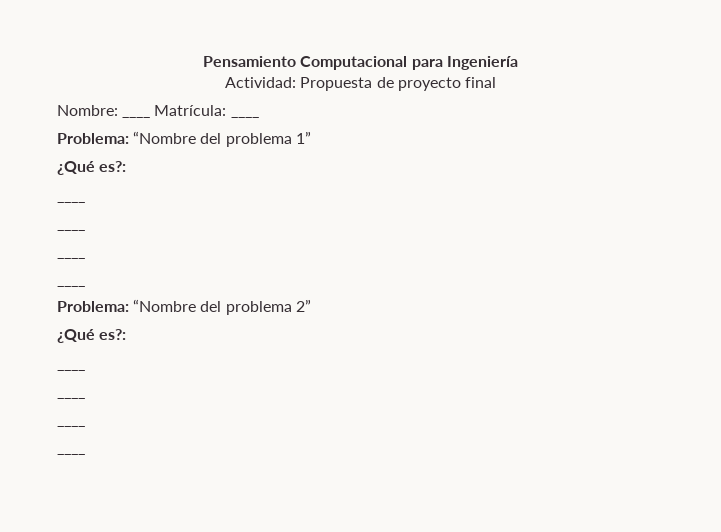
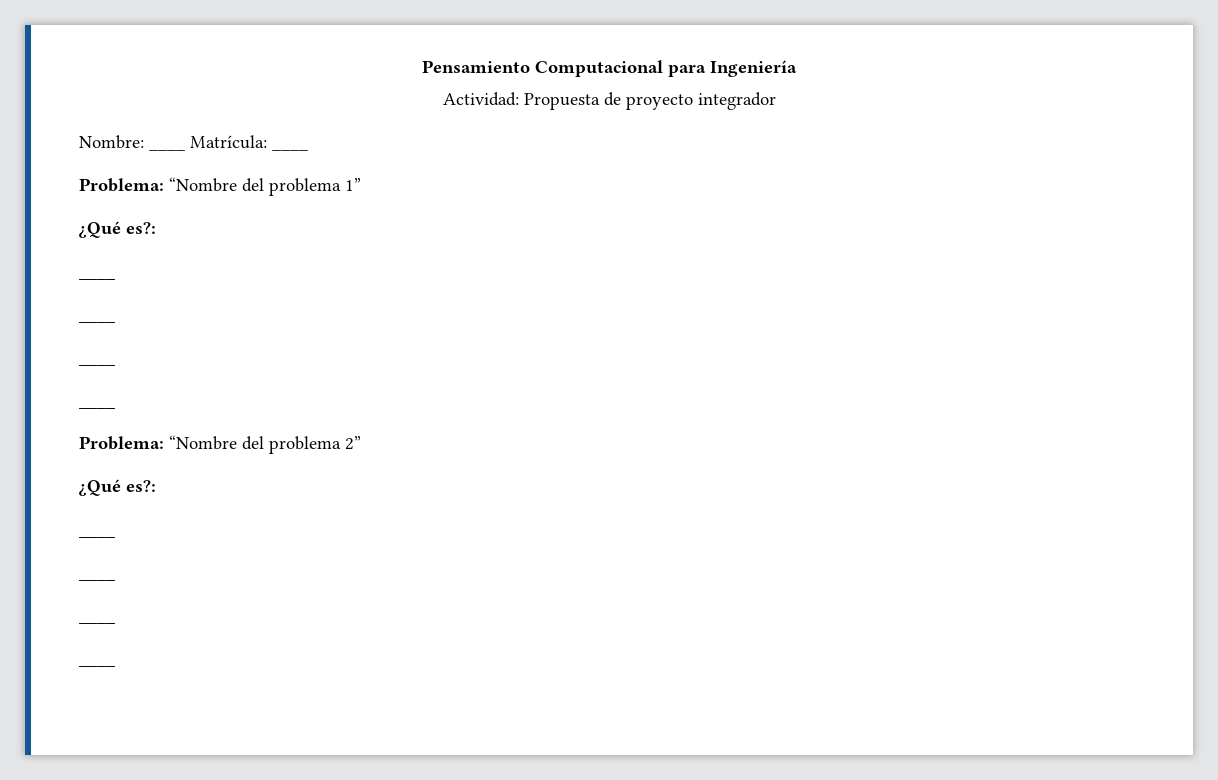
[464,77,496,88] final -> [697,92,776,110] integrador

